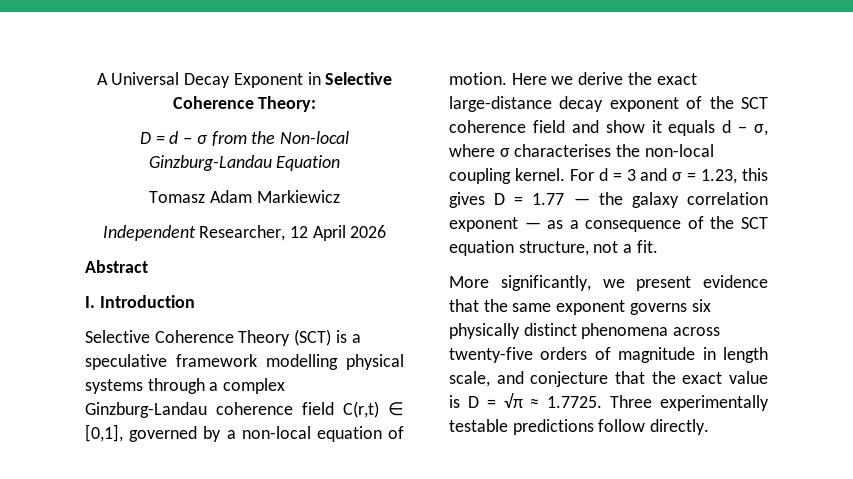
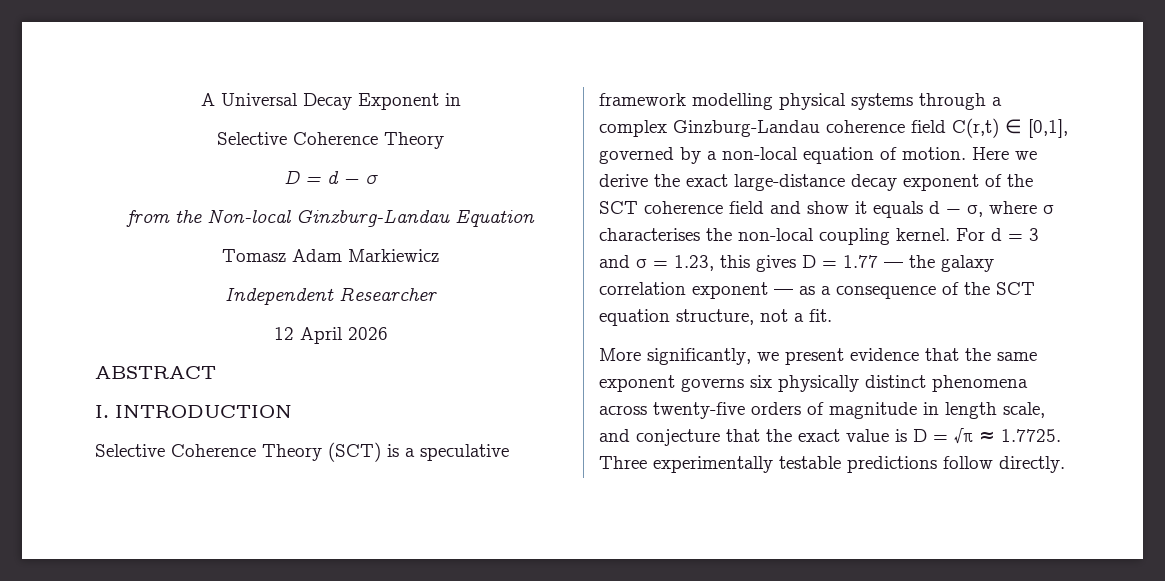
[325,72,393,85] [172,96,317,112] Selective Coherence Theory: -> [217,132,444,149] // Selective Coherence Theory
(208, 139) none -> (378, 179) //
[199,225,286,241] Researcher, -> [339,287,437,301] Researcher //
[85,260,148,273] Abstract -> [95,366,216,379] ABSTRACT
[99,295,195,308] Introduction -> [115,405,292,418] INTRODUCTION

